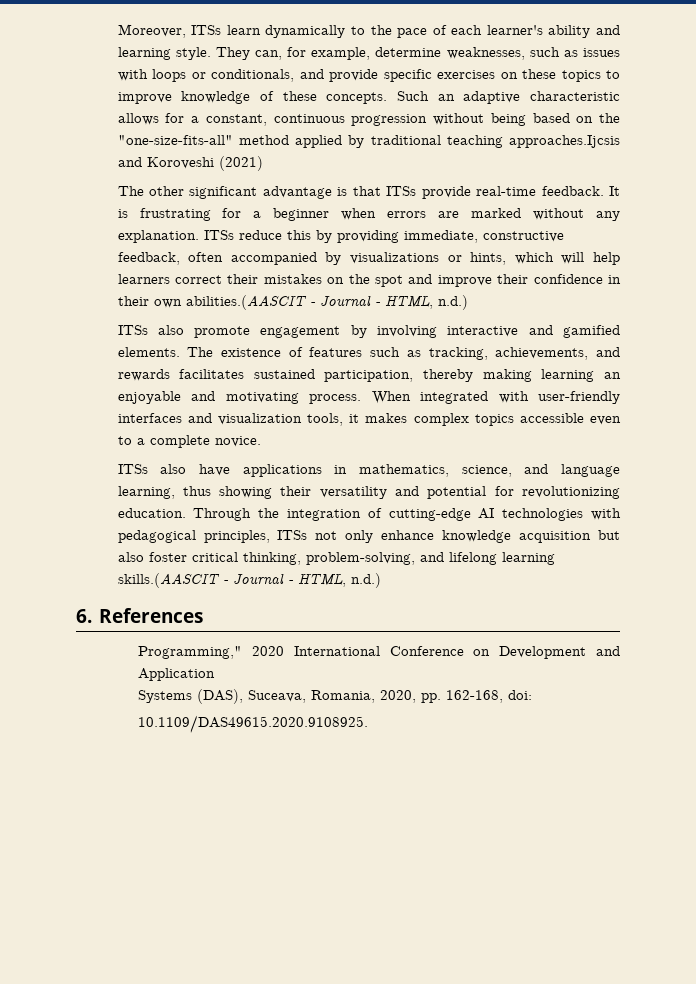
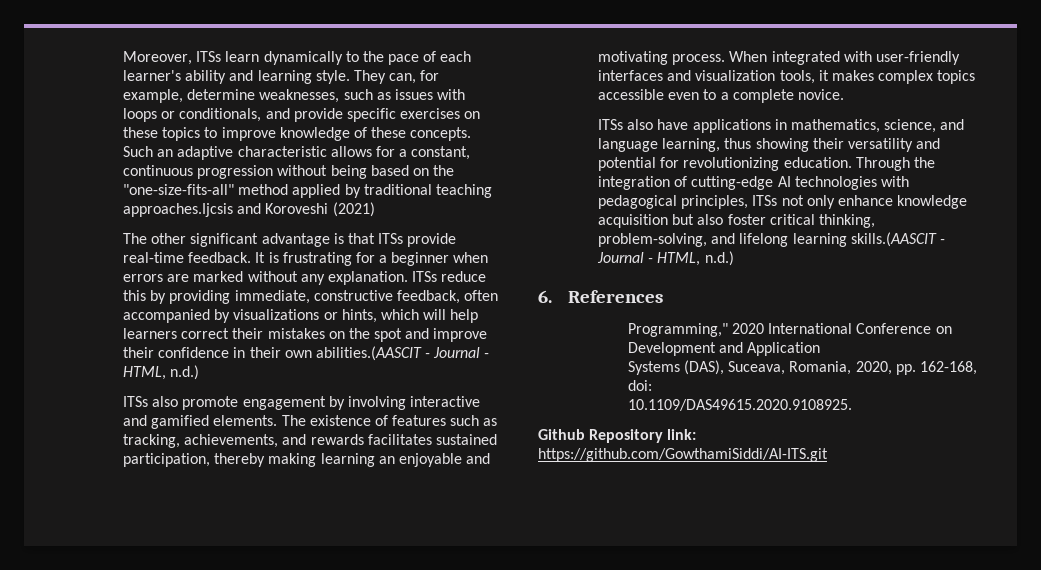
(369, 724) none -> [538,429,697,443] [538,448,828,462] // Github Repository link: https://github.com/GowthamiSiddi/AI-ITS.git

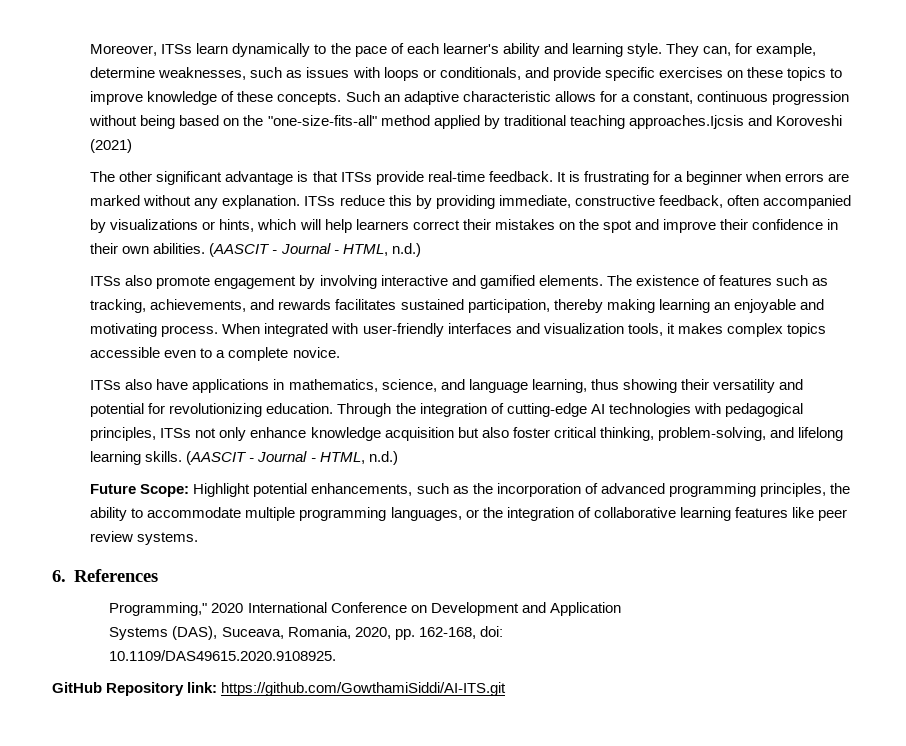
[315,346,422,361] abilities.(AASCIT -> [153,243,271,257] abilities. (AASCIT
[850,232,945,247] [596,251,734,266] skills.(AASCIT - Journal - HTML, n.d.) -> [145,451,398,465] [90,483,850,497] [90,507,847,521] [90,531,199,545] skills. (AASCIT - Journal - HTML, n.d.) // Future Scope: Highlight potential enhancements, such as the incorporation of advanced programming principles, the ability to accommodate multiple programming languages, or the integration of collaborative learning features like peer review systems.
[538,429,585,440] Github -> [52,682,102,693] GitHub

